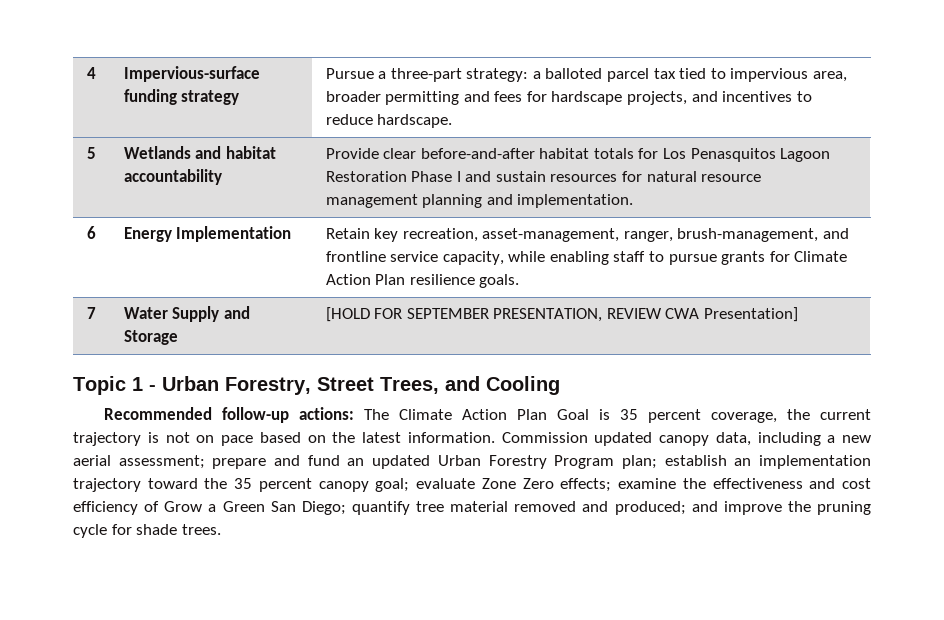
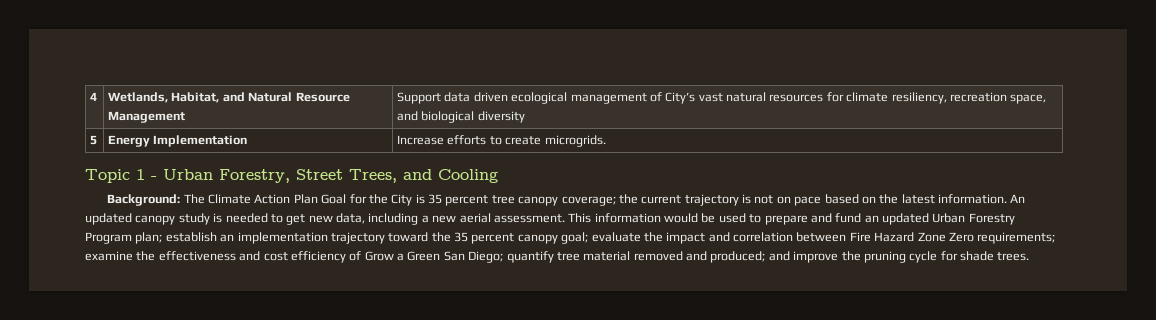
[123,66,260,82] [123,89,240,105] [325,68,848,82] [325,91,812,105] [325,114,453,128] [86,147,96,159] [123,146,276,159] [123,169,222,185] [325,148,831,162] [325,171,762,182] [325,194,634,208] [86,226,96,239] [123,226,292,242] [325,228,850,242] [325,251,848,265] [325,274,520,288] [86,307,96,319] [123,306,250,322] [123,330,178,345] [325,307,799,322] Impervious-surface funding strategy | Pursue a three-part strategy: a balloted parcel tax tied to impervious area, broader permitting and fees for hardscape projects, and incentives to reduce hardscape. // 5 | Wetlands and habitat accountability | Provide clear before-and-after habitat totals for Los Penasquitos Lagoon Restoration Phase I and sustain resources for natural resource management planning and implementation. // 6 | Energy Implementation | Retain key recreation, asset-management, ranger, brush-management, and frontline service capacity, while enabling staff to pursue grants for Climate Action Plan resilience goals. // 7 | Water Supply and Storage | [HOLD FOR SEPTEMBER PRESENTATION, REVIEW CWA Presentation] -> [108,92,350,103] [108,111,186,123] [397,92,1047,104] [397,111,525,123] [90,135,98,145] [108,135,248,147] [397,135,606,147] Wetlands, Habitat, and Natural Resource Management | Support data driven ecological management of City’s vast natural resources for climate resiliency, recreation space, and biological diversity // 5 | Energy Implementation | Increase efforts to create microgrids.
[104,407,355,423] Recommended follow-up actions: -> [107,194,181,206] Background:
[599,409,778,423] is 35 percent coverage, -> [349,194,616,206] for the City is 35 percent tree canopy coverage;
[501,432,588,443] Commission -> [1010,194,1026,203] An
(709, 440) none -> [178,213,333,225] study is needed to get new
[118,455,205,469] assessment; -> [493,213,762,223] assessment. This information would be used to
(476, 483) none -> [643,232,915,244] the impact and correlation between Fire Hazard
[560,478,612,492] effects; -> [977,232,1056,244] requirements;

